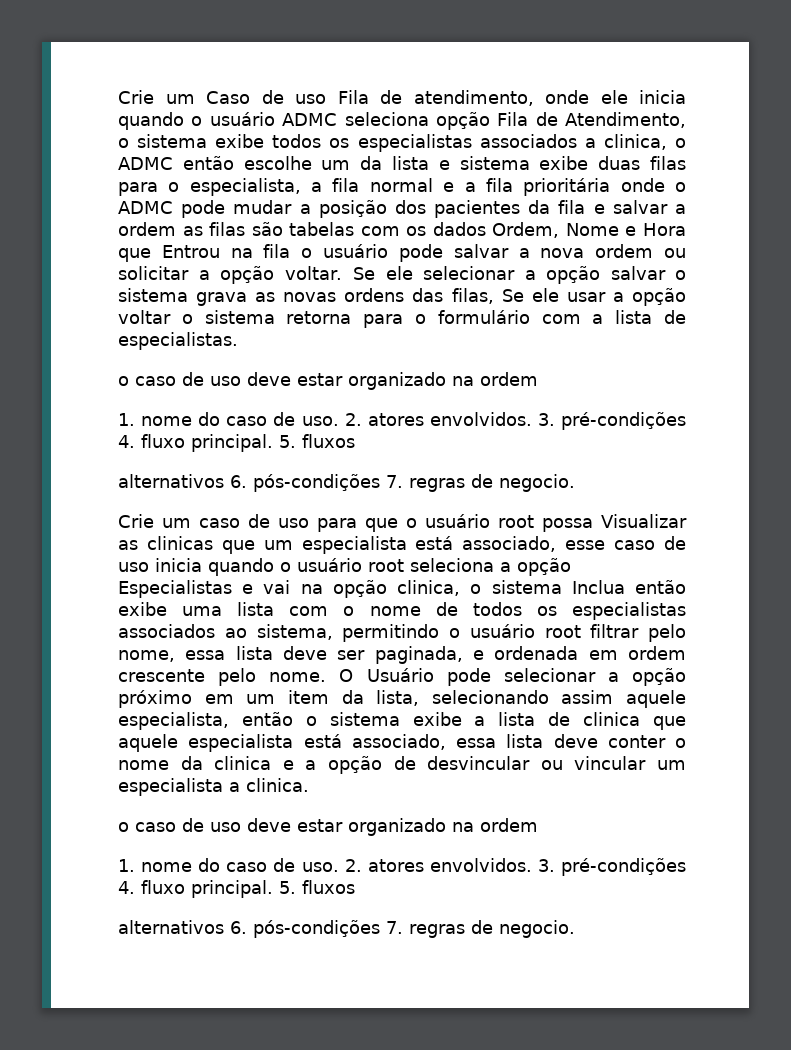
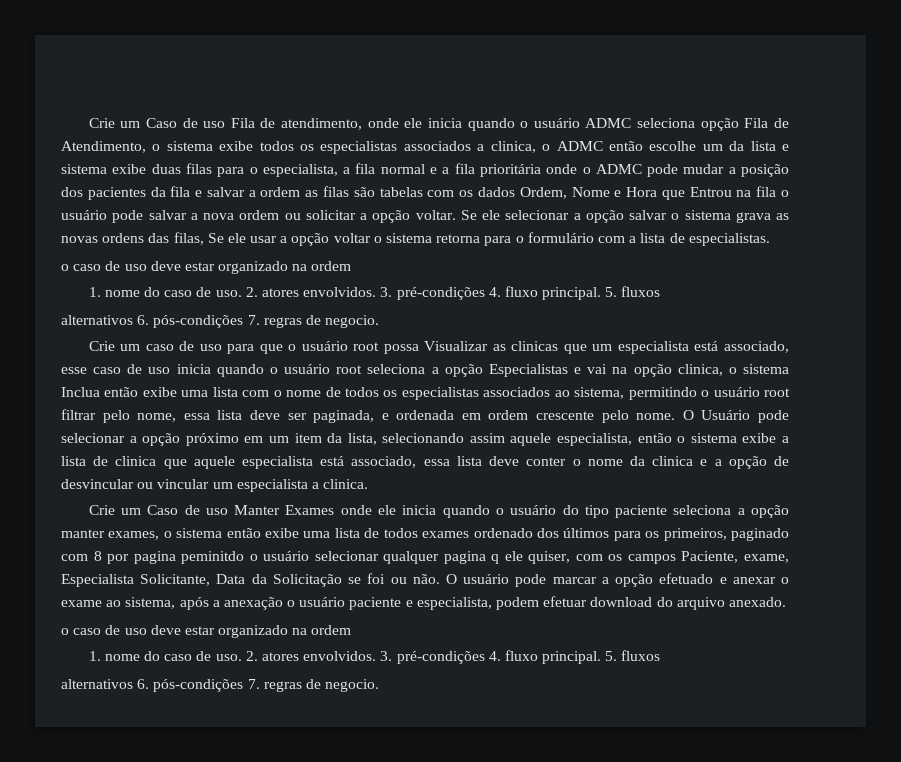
(309, 785) none -> [88,505,790,518] [61,528,789,541] [61,551,789,564] [61,573,789,587] [61,596,786,610] // Crie um Caso de uso Manter Exames onde ele inicia quando o usuário do tipo paciente seleciona a opção manter exames, o sistema então exibe uma lista de todos exames ordenado dos últimos para os primeiros, paginado com 8 por pagina peminitdo o usuário selecionar qualquer pagina q ele quiser, com os campos Paciente, exame, Especialista Solicitante, Data da Solicitação se foi ou não. O usuário pode marcar a opção efetuado e anexar o exame ao sistema, após a anexação o usuário paciente e especialista, podem efetuar download do arquivo anexado.

